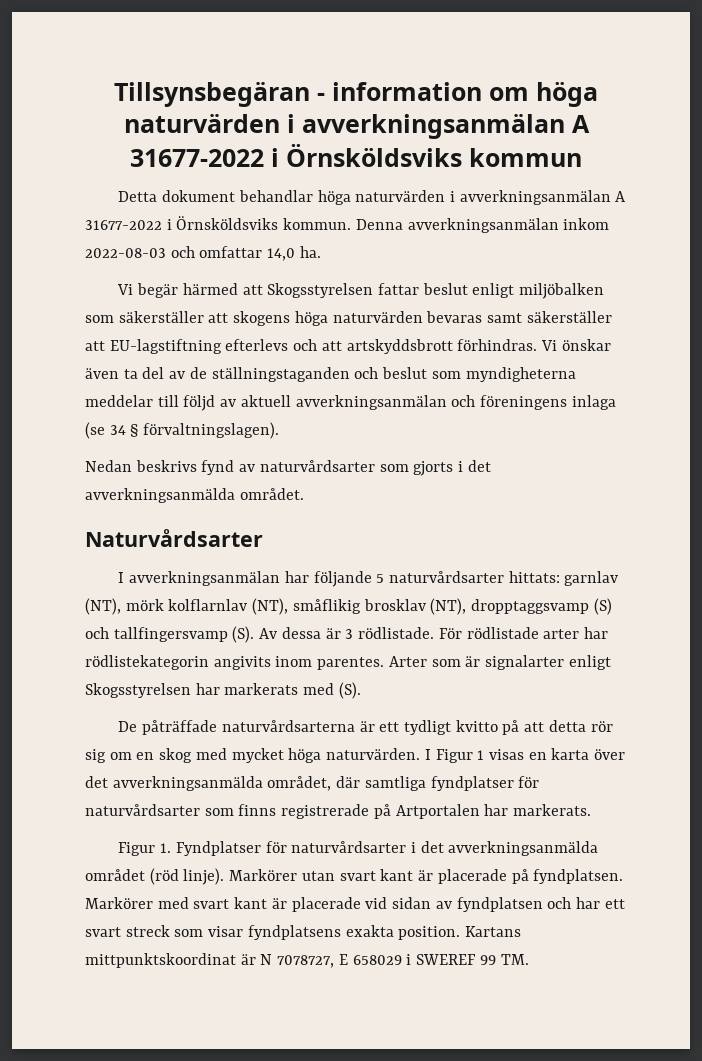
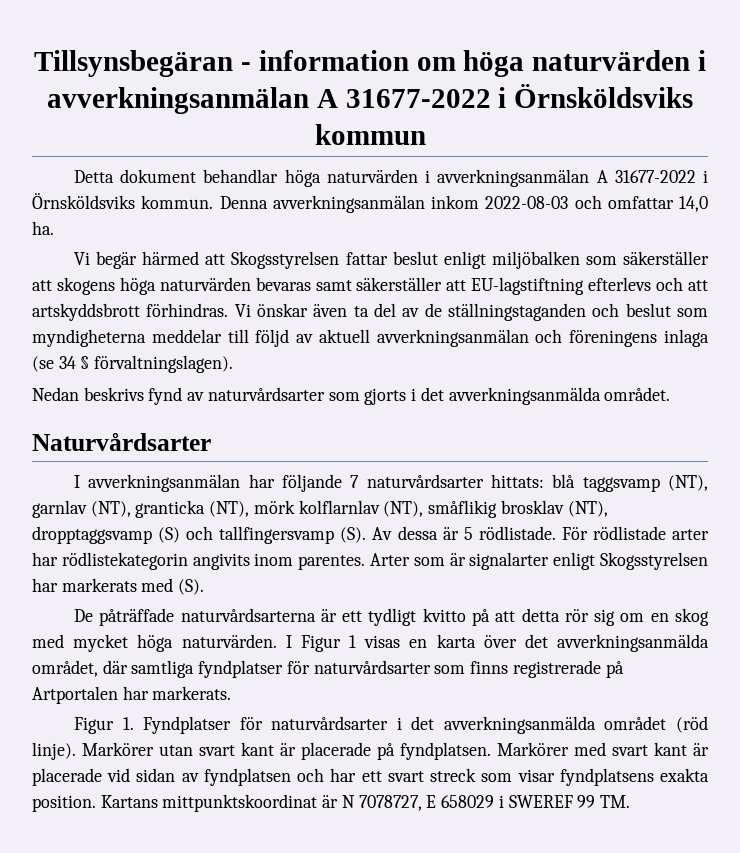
[376,574,385,583] 5 -> [350,475,360,488] 7
[564,571,619,586] garnlav -> [552,474,708,492] [32,500,206,518] blå taggsvamp (NT), garnlav (NT), granticka
[345,629,354,639] 3 -> [463,527,473,540] 5

